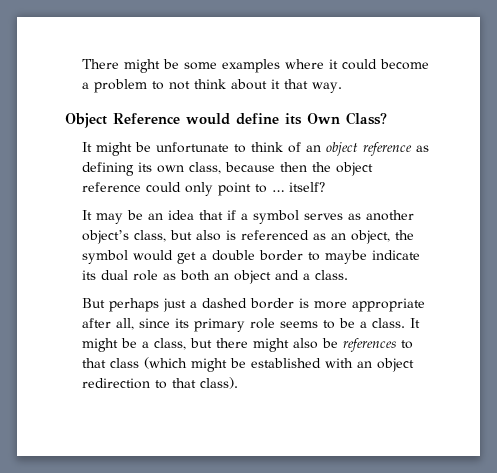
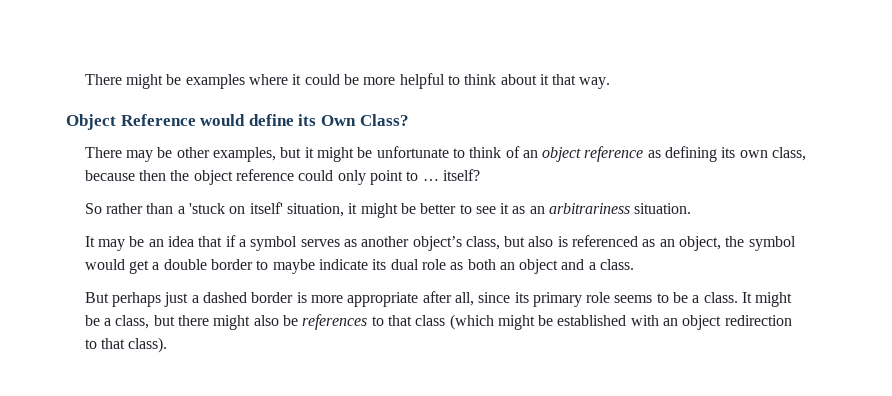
[184,62,218,70] some -> (182, 79) none
[380,59,430,70] [82,79,191,93] become a problem to not -> [343,73,460,89] be more helpful to
[82,142,93,152] It -> [84,147,314,162] There may be other examples, but it
(326, 187) none -> [84,202,692,218] // So rather than a 'stuck on itself' situation, it might be better to see it as an arbitrariness situation.

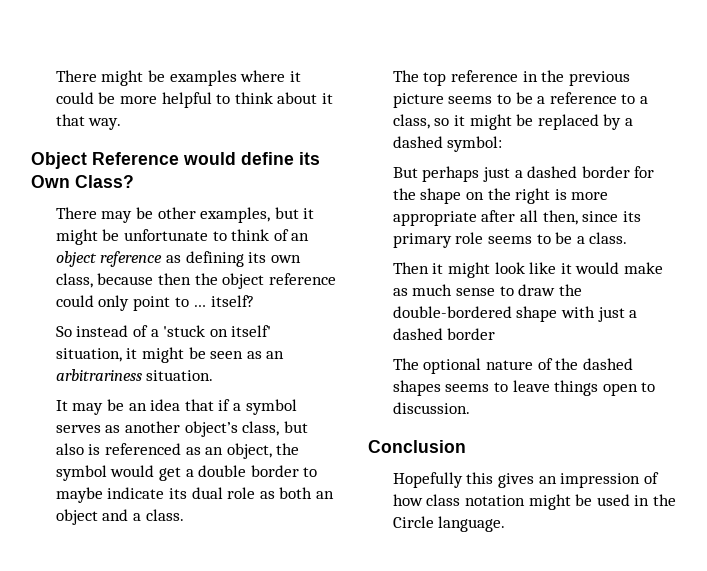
[105,203,174,214] rather than -> [76,325,148,337] instead of
[420,203,510,214] better to see it -> [210,351,244,359] seen
(635, 264) none -> [392,70,630,86] [392,92,648,108] [392,114,633,130] [392,136,503,152] // The top reference in the previous picture seems to be a reference to a class, so it might be replaced by a dashed symbol:
(294, 297) none -> [634,166,655,178] [392,188,551,204] for the shape on the right
[454,292,474,306] all, -> [519,210,578,225] all then,
[742,292,793,307] [84,314,792,330] [84,337,168,353] It might be a class, but there might also be references to that class (which might be established with an object redirection to that class). -> [392,262,663,278] [392,284,582,296] [392,306,638,322] [392,328,496,340] [392,358,633,374] [392,380,656,396] [392,402,470,414] [368,440,466,453] [392,472,659,488] [392,494,676,510] [392,516,506,532] // Then it might look like it would make as much sense to draw the double-bordered shape with just a dashed border // The optional nature of the dashed shapes seems to leave things open to discussion. // Conclusion // Hopefully this gives an impression of how class notation might be used in the Circle language.

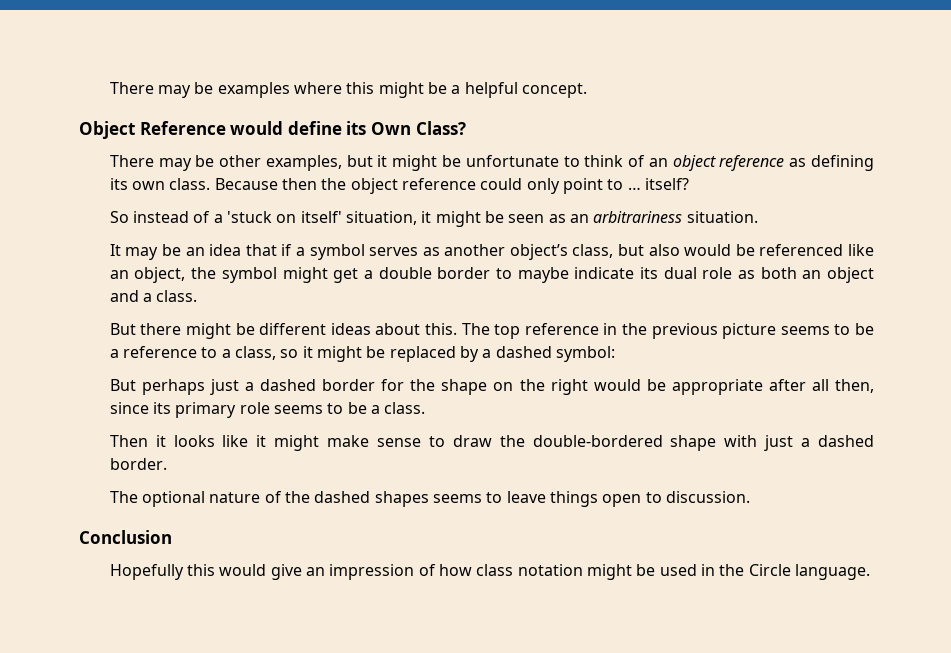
[55,70,144,86] There might -> [109,82,192,98] There may
[289,71,301,82] [55,92,333,108] [55,114,122,130] it could be more helpful to think about it that way. -> [346,82,587,98] this might be a helpful concept.
[55,273,154,288] class, because -> [169,178,278,190] class. Because
[88,443,201,455] is referenced as -> [684,244,874,256] would be referenced like
[110,465,155,477] would -> [282,267,328,283] might
(184, 515) none -> [109,323,457,339] But there might be different ideas about this.
[554,189,609,200] is more -> [593,379,666,391] would be
[447,262,663,278] [392,284,453,296] might look like it would make as much -> [173,435,370,451] looks like it might make
[447,328,496,340] border -> [109,458,167,470] border.
[497,473,534,488] gives -> [219,564,302,580] would give

